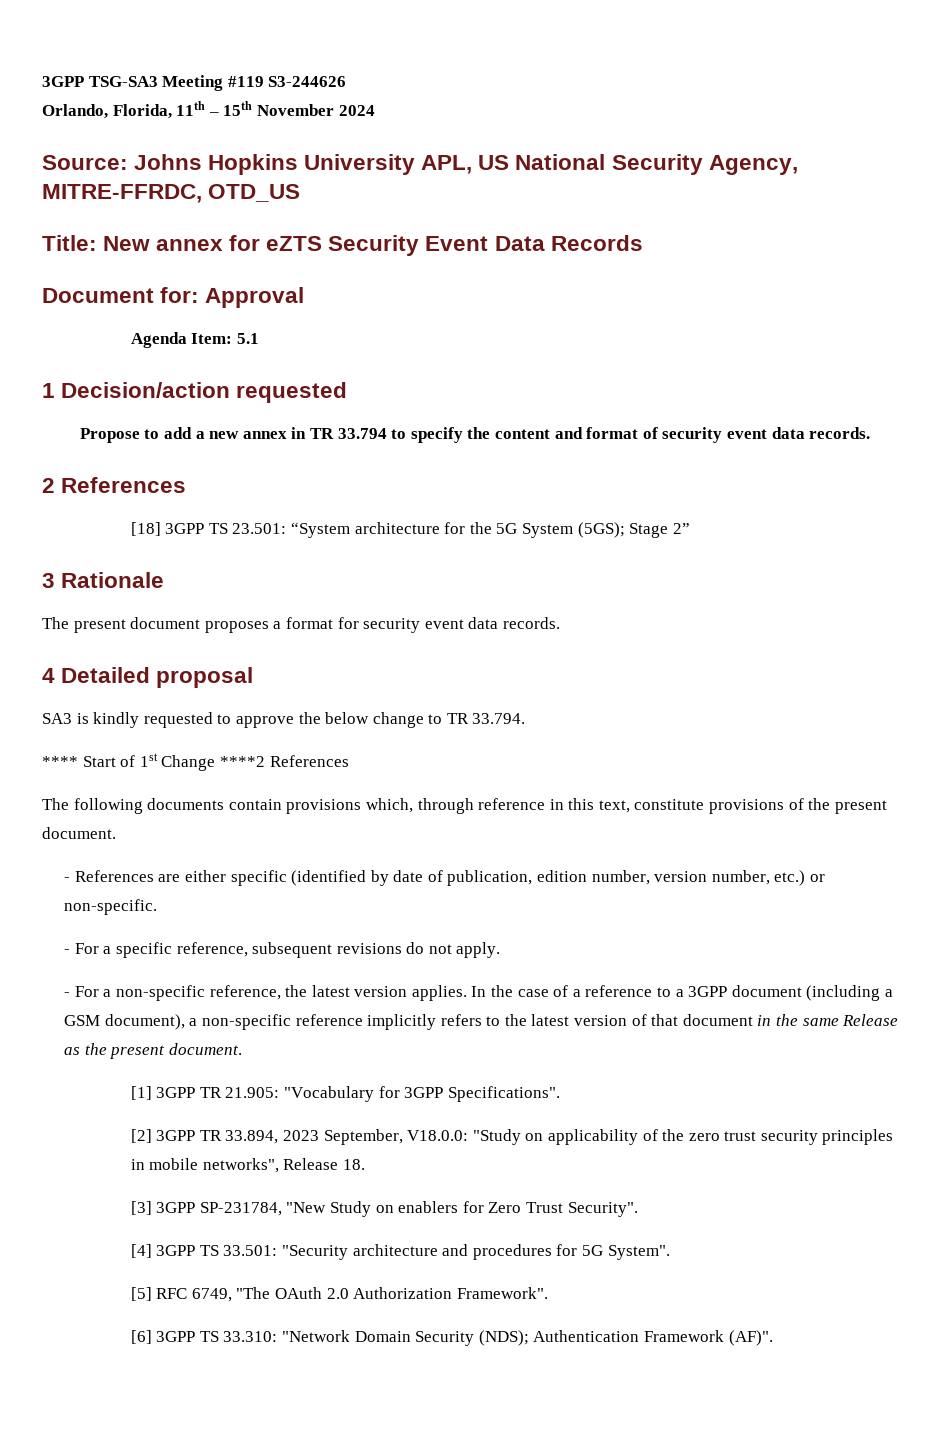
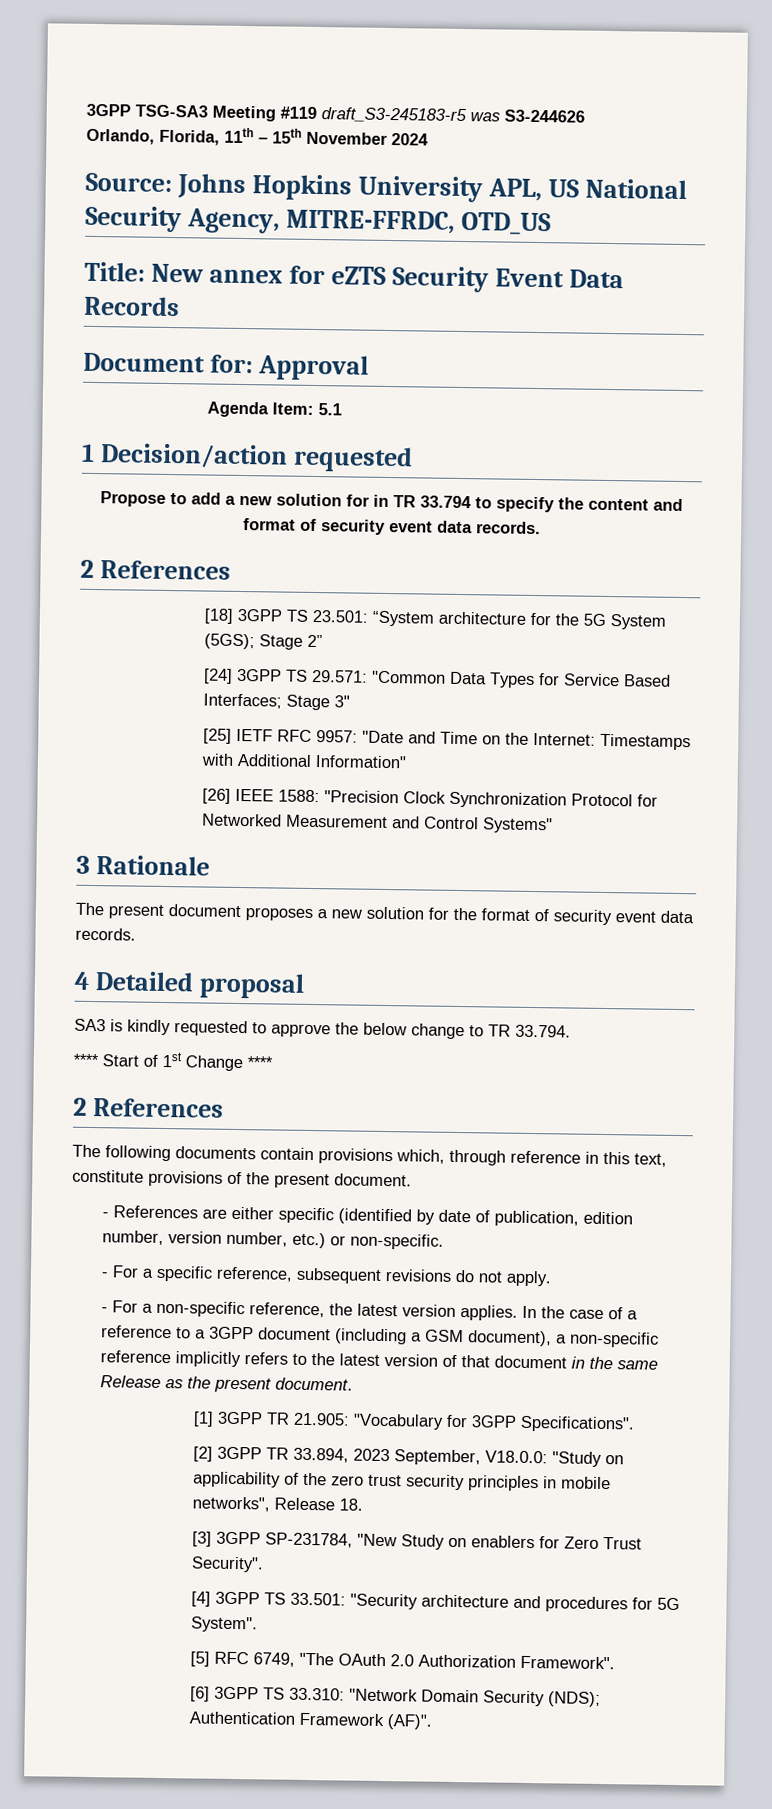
(264, 81) none -> [321,107,500,124] draft_S3-245183-r5 was
[242,431,287,439] annex -> [276,493,370,507] solution for
(690, 528) none -> [203,668,672,689] [203,693,351,711] [203,728,692,751] [201,753,408,769] [202,788,659,809] [202,813,554,834] // [24] 3GPP TS 29.571: "Common Data Types for Service Based Interfaces; Stage 3" // [25] IETF RFC 9957: "Date and Time on the Internet: Timestamps with Additional Information" // [26] IEEE 1588: "Precision Clock Synchronization Protocol for Networked Measurement and Control Systems"
[285,617,359,629] format for -> [331,906,549,922] new solution for the format of
[219,756,265,767] ****2 -> [247,1056,273,1069] [73,1097,87,1116] **** // 2

